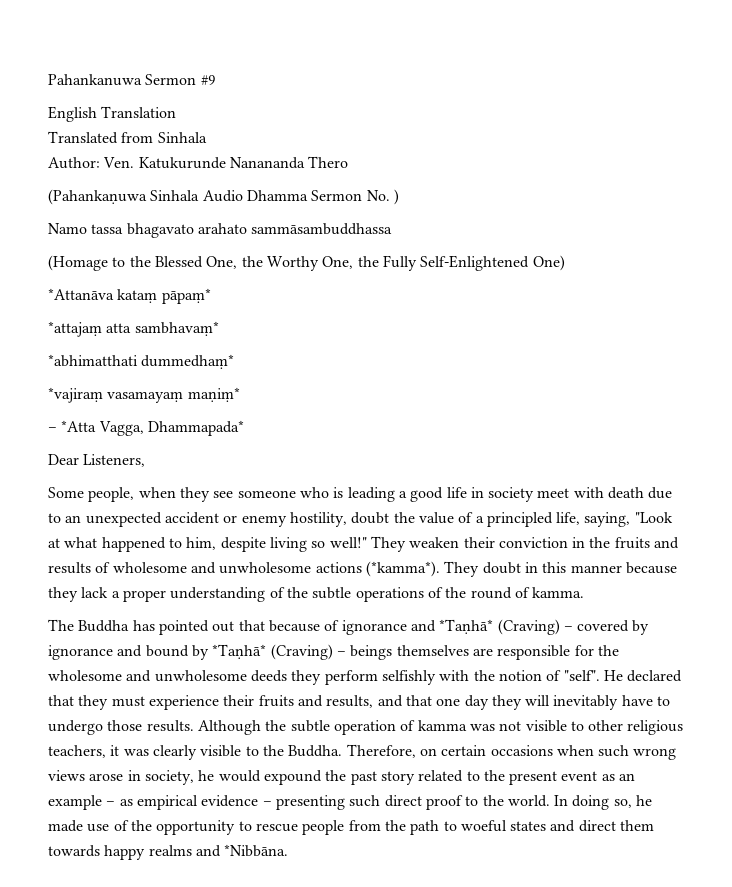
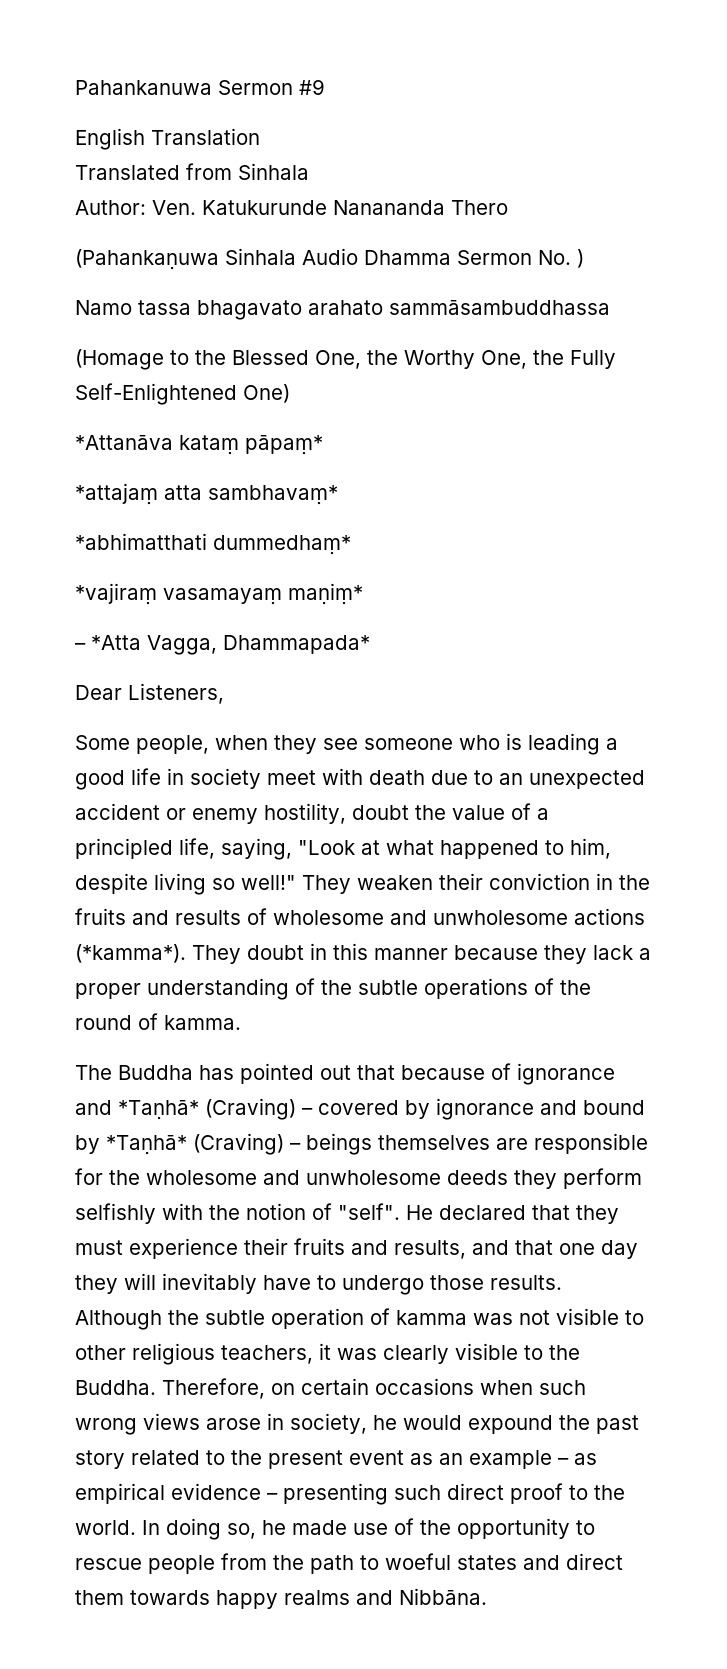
[224,844,289,857] *Nibbāna. -> [399,1588,487,1605] Nibbāna.

